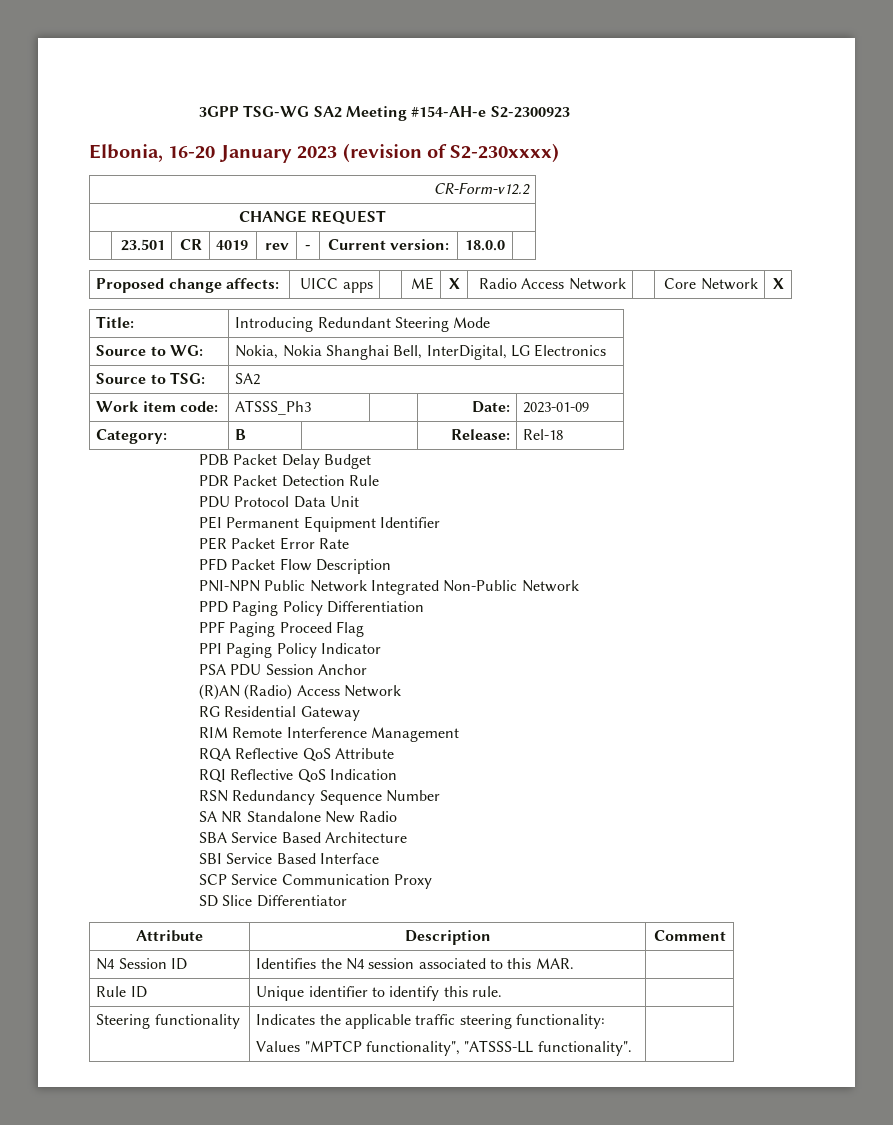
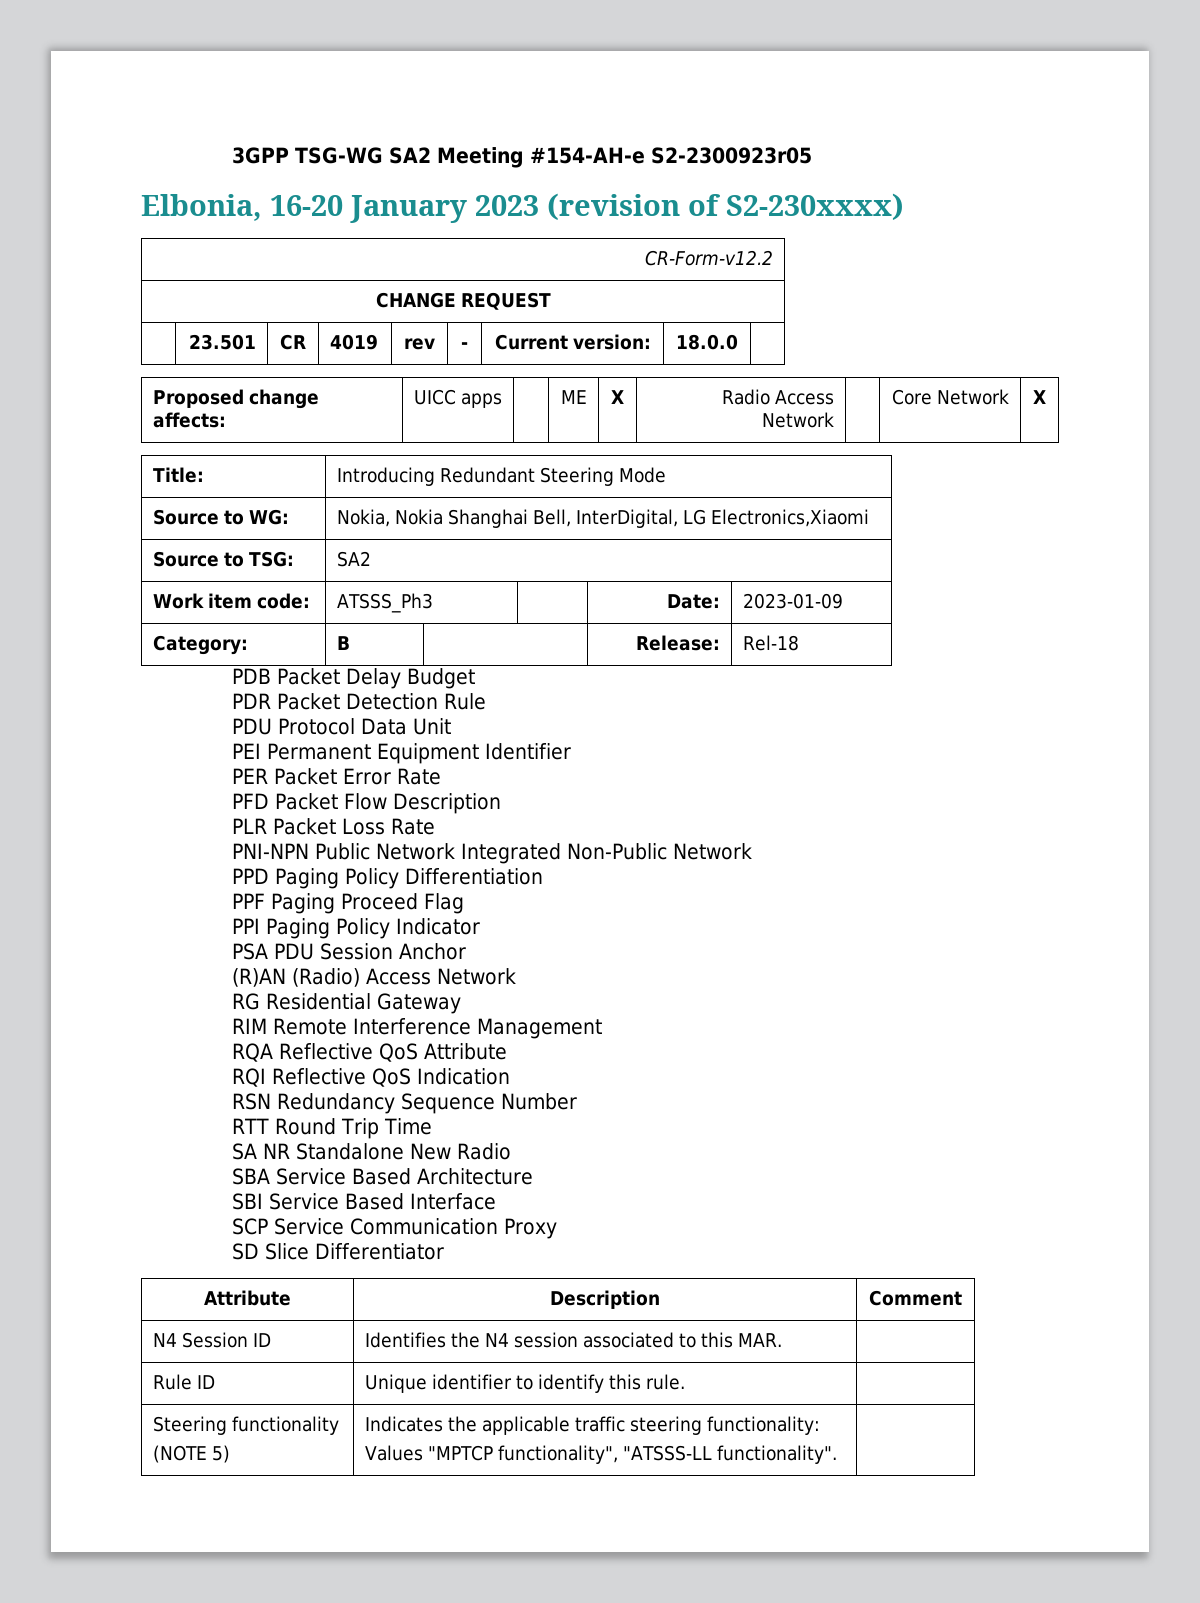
[490,106,570,118] S2-2300923 -> [651,147,813,164] S2-2300923r05
[534,344,607,357] Electronics -> [710,509,869,527] Electronics,Xiaomi
(392, 566) none -> [232,818,436,835] // PLR Packet Loss Rate
(441, 796) none -> [232,1118,433,1139] // RTT Round Trip Time
(240, 1021) none -> [152,1445,230,1463] // (NOTE 5)

